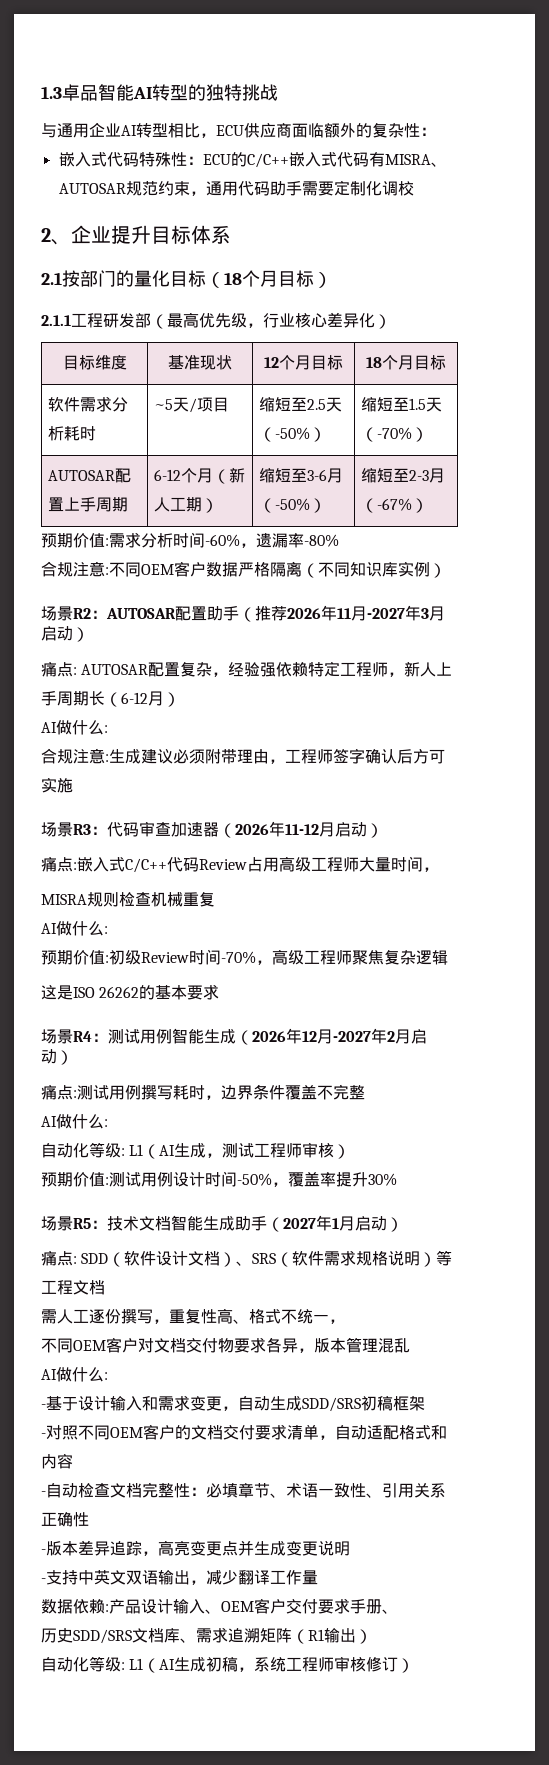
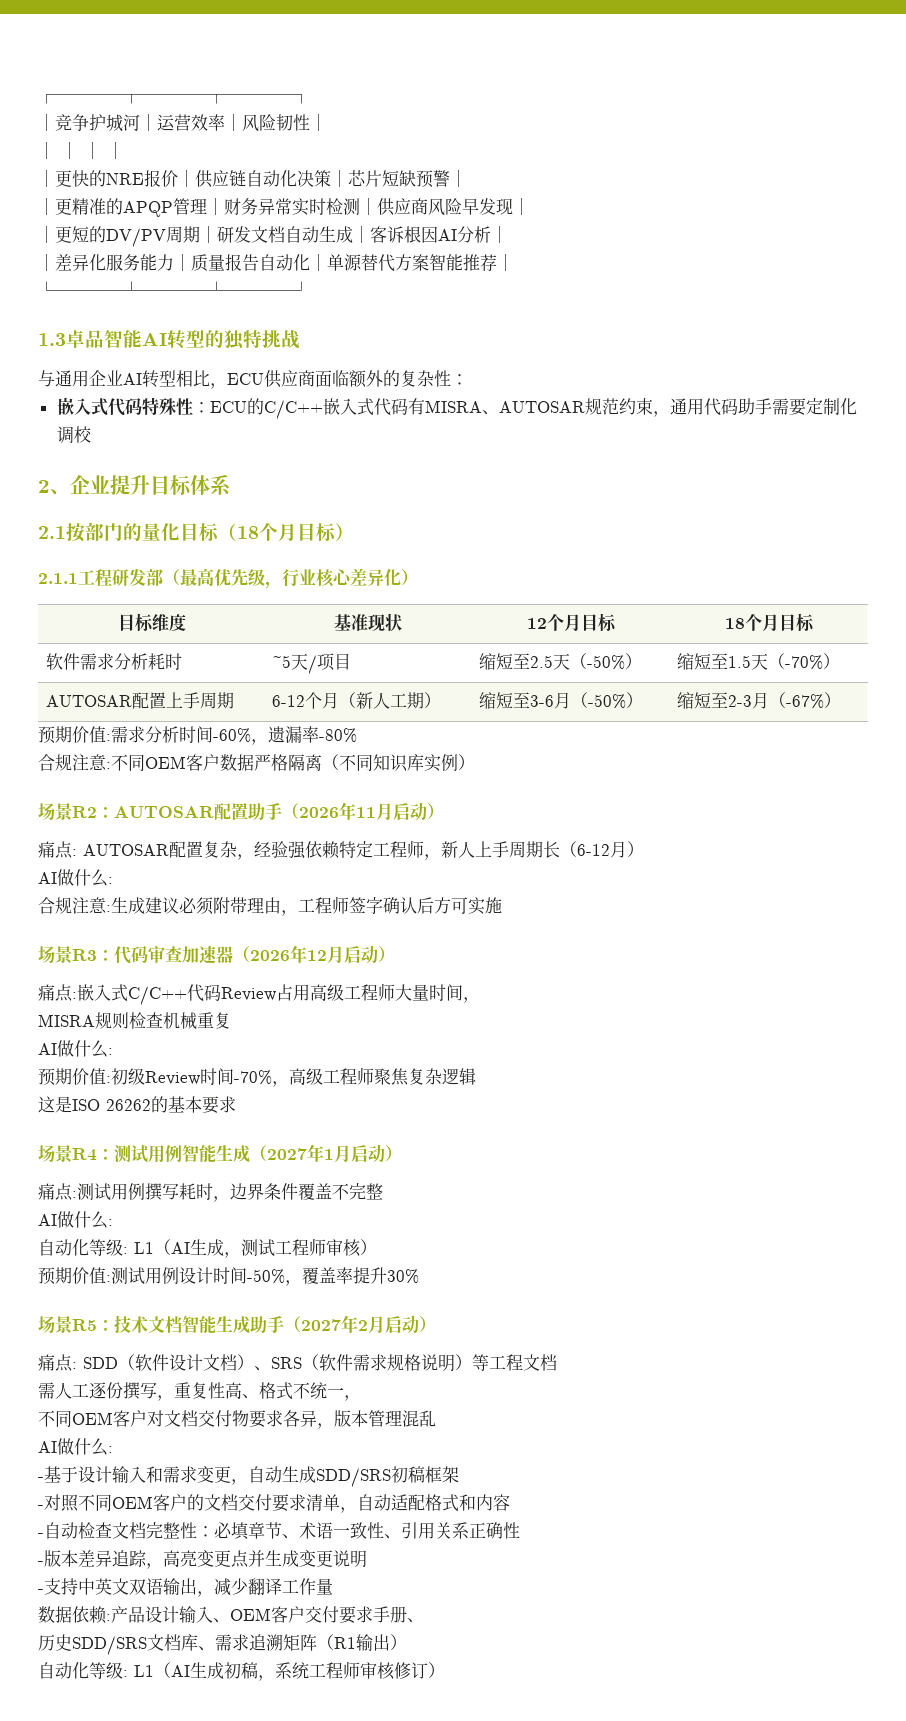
(41, 92) none -> [38,94,310,104] [38,114,327,132] [38,142,124,159] [38,170,467,188] [38,198,530,217] [38,226,508,247] [38,254,514,272] [38,281,310,297] ┌────┬────┬────┐ // │竞争护城河│运营效率│风险韧性│ // │ │ │ │ // │更快的NRE报价│供应链自动化决策│芯片短缺预警│ // │更精准的APQP管理│财务异常实时检测│供应商风险早发现│ // │更短的DV/PV周期│研发文档自动生成│客诉根因AI分析│ // │差异化服务能力│质量报告自动化│单源替代方案智能推荐│ // └────┴────┴────┘ //
[255,606,287,621] 推荐 -> (299, 811) none
[367,605,445,621] -2027年3月 -> (393, 812) none
[285,824,319,835] 11-12 -> [307,950,327,961] 12
[252,1028,395,1044] 2026年12月-2027年2 -> [267,1144,334,1162] 2027年1
[332,1218,339,1229] 1 -> [358,1320,368,1331] 2

